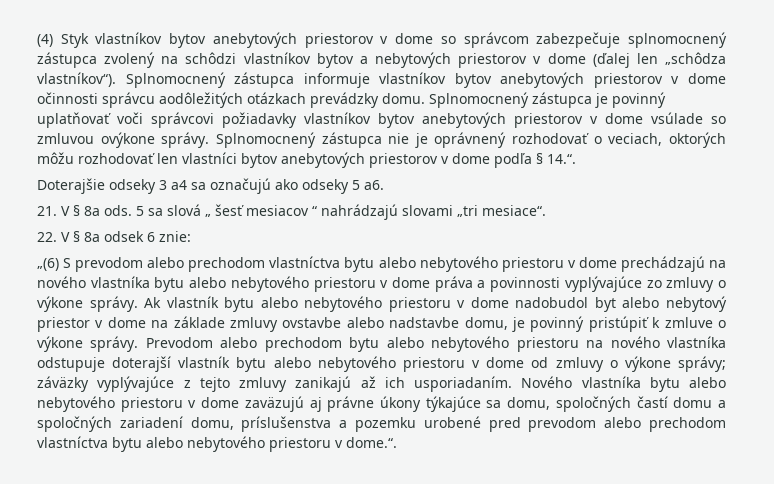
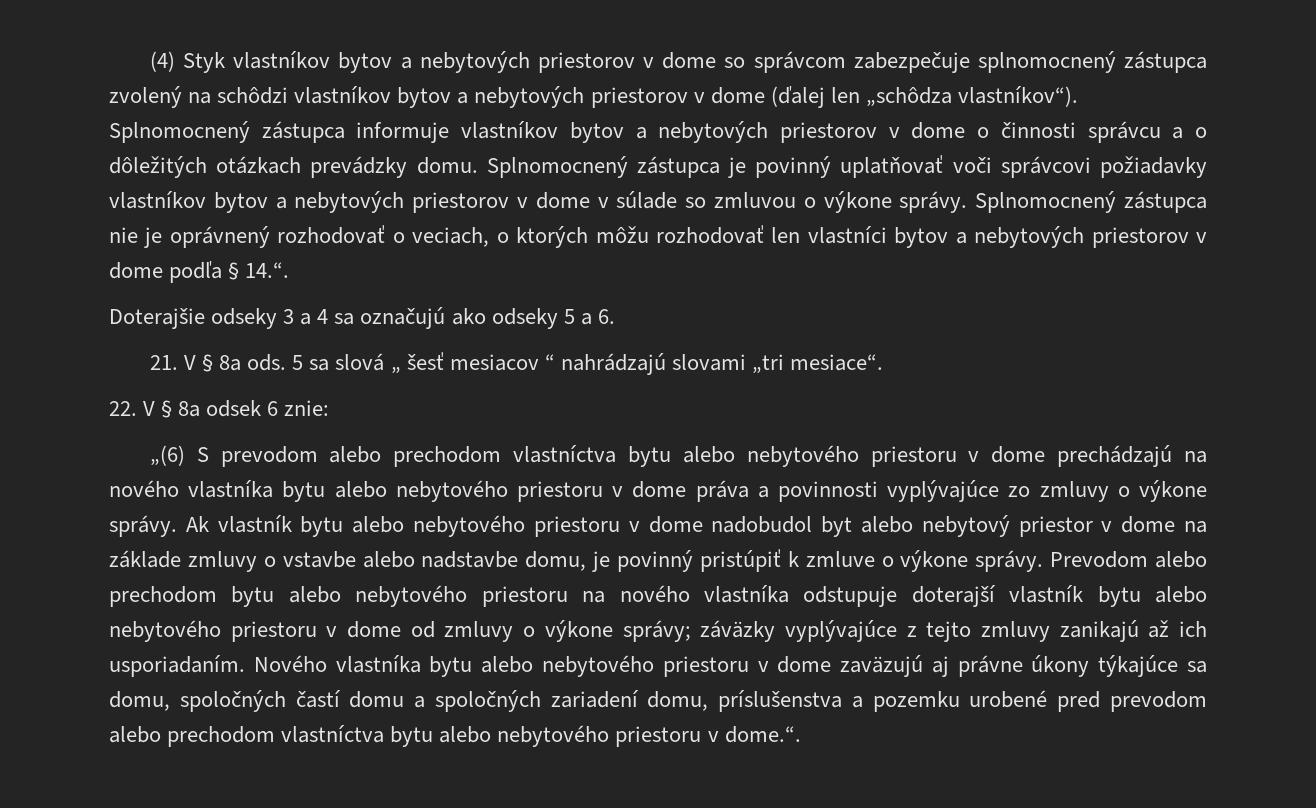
[212,32,297,48] anebytových -> [400,51,530,73] a nebytových
[500,72,726,88] [37,92,243,108] anebytových priestorov v dome očinnosti správcu aodôležitých -> [635,121,1207,143] [109,156,207,178] a nebytových priestorov v dome o činnosti správcu a o dôležitých
[422,112,726,128] [37,132,155,148] anebytových priestorov v dome vsúlade so zmluvou ovýkone -> [275,191,892,213] a nebytových priestorov v dome v súlade so zmluvou o výkone
[668,132,726,148] oktorých -> [496,226,589,248] o ktorých
[281,152,365,168] anebytových -> [955,226,1085,248] a nebytových
[171,180,187,190] a4 -> [300,309,329,325] a 4
[364,180,384,190] a6. -> [580,309,615,325] a 6.
[282,317,342,328] ovstavbe -> [263,551,356,568] o vstavbe

